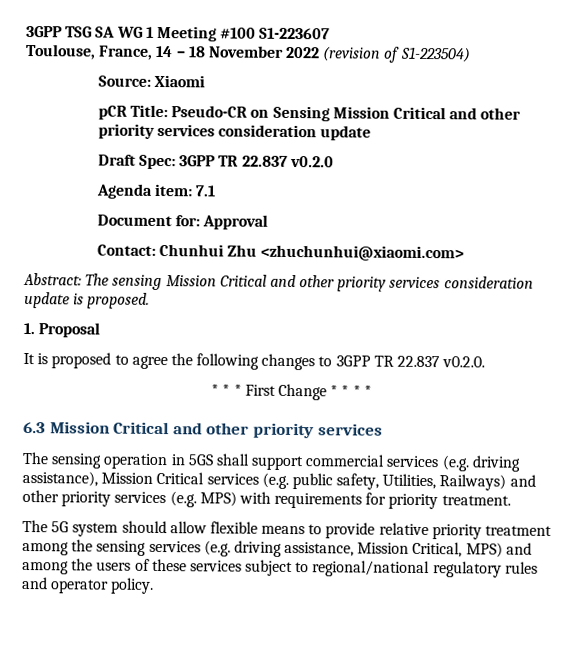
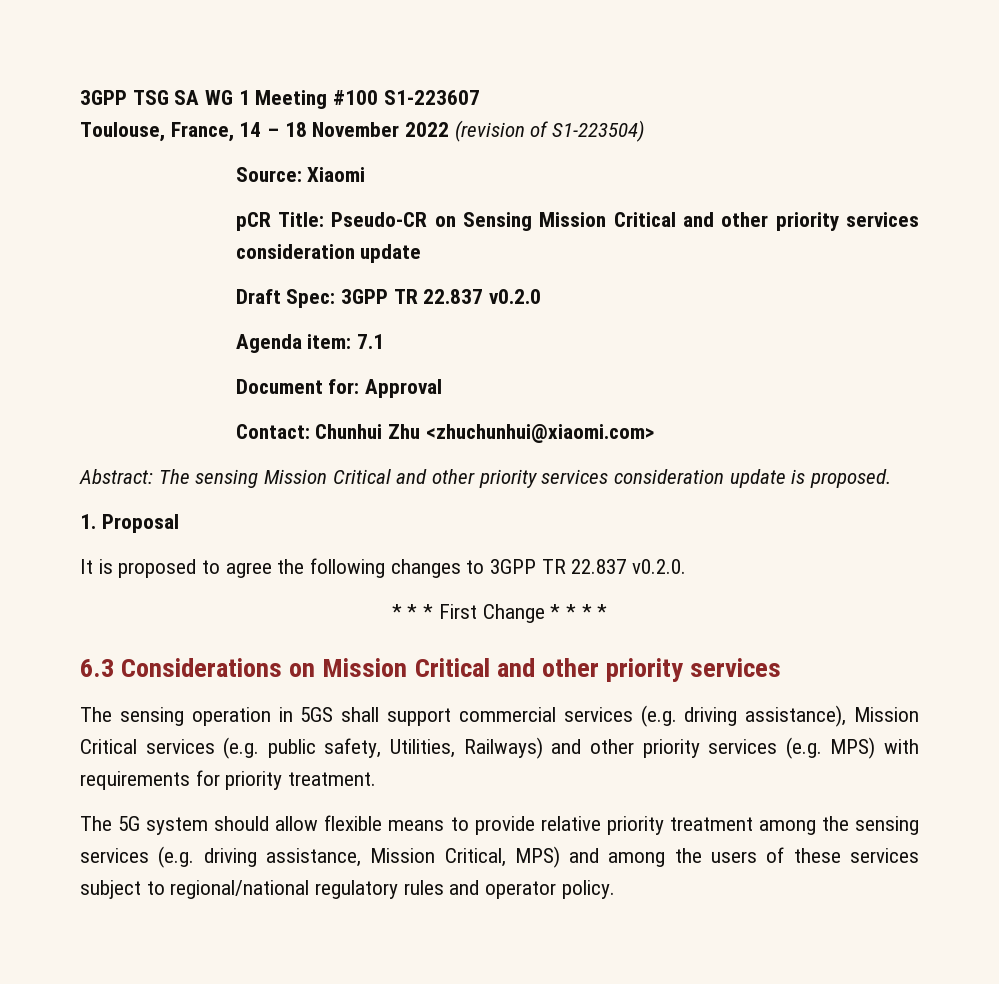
(46, 427) none -> [121,658,316,677] Considerations on

